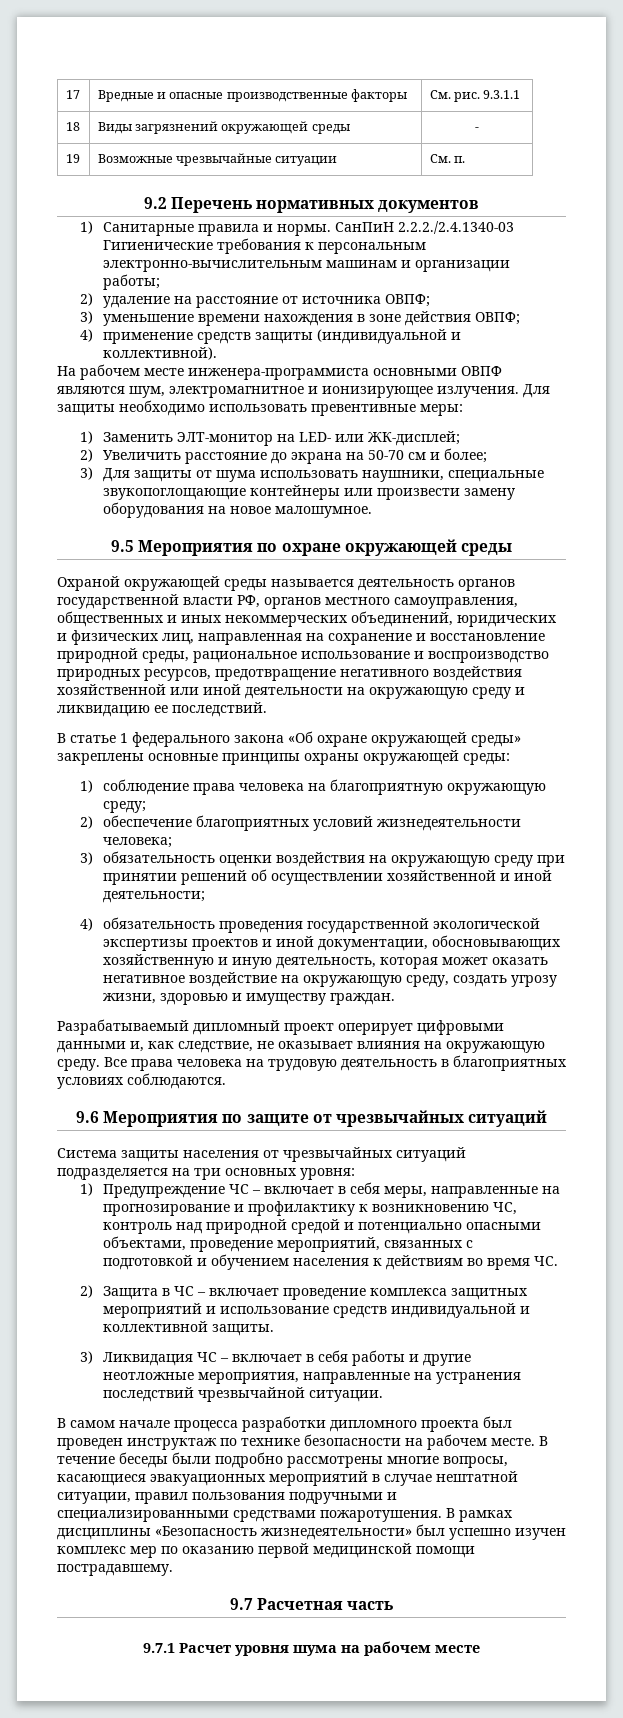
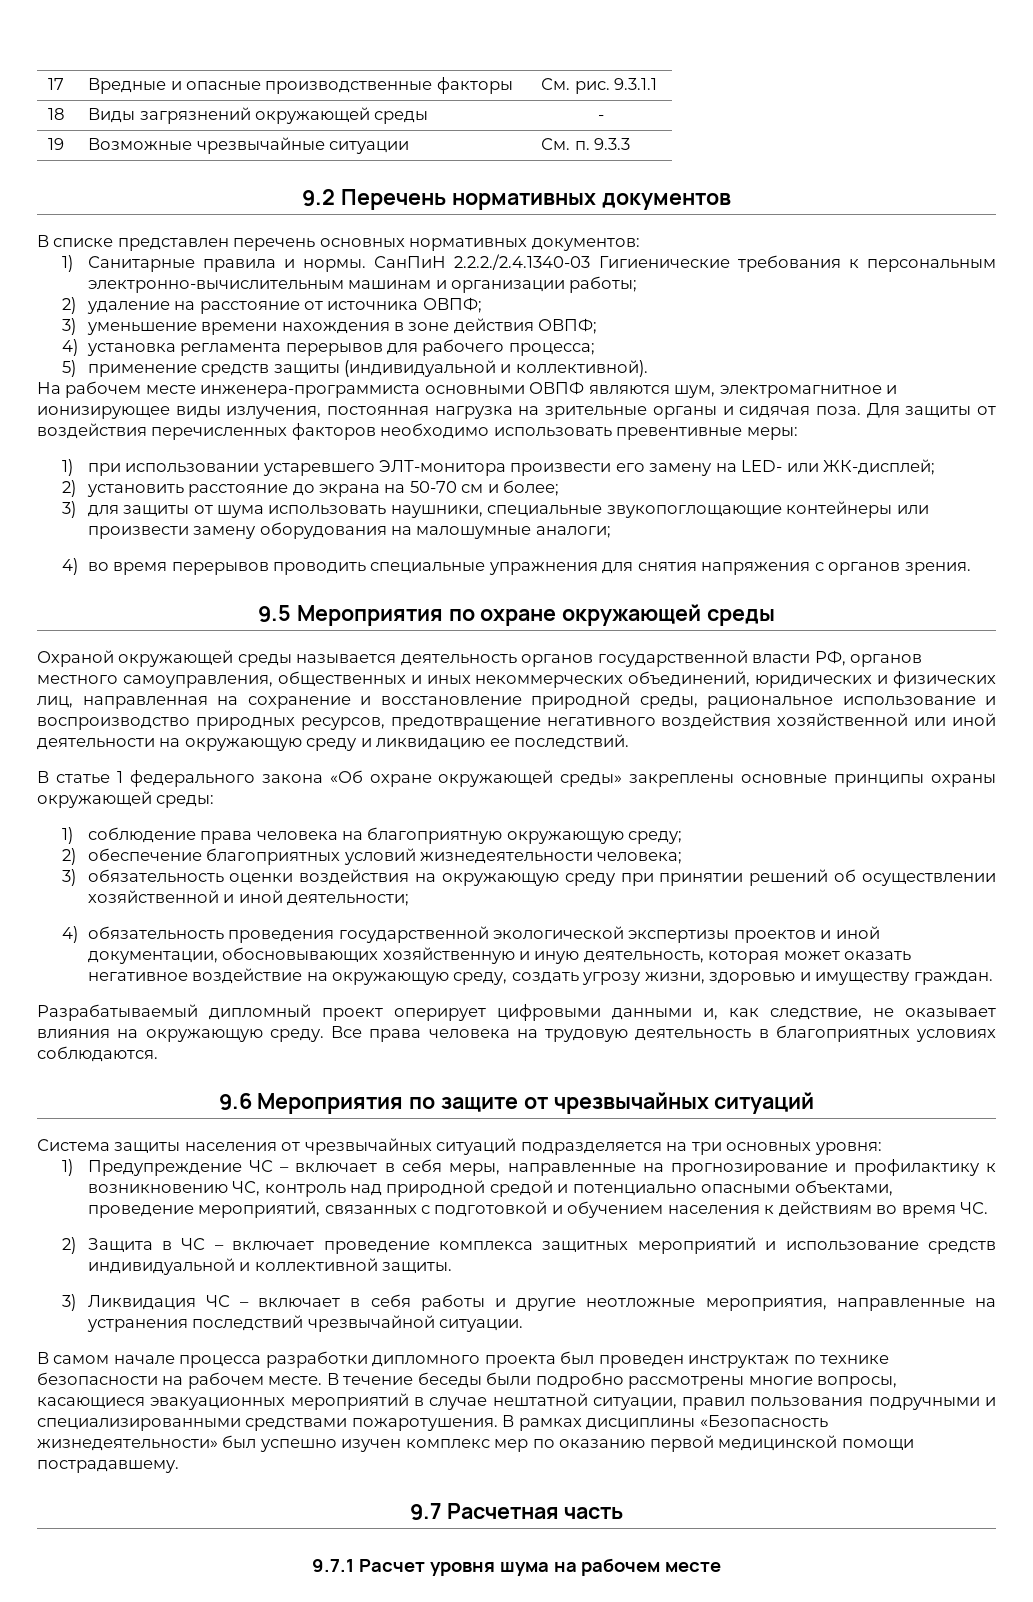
(466, 159) none -> [593,138,630,150] 9.3.3
(480, 206) none -> [37,235,640,251] // В списке представлен перечень основных нормативных документов:
(94, 335) none -> [86,339,595,356] [62,360,77,377] установка регламента перерывов для рабочего процесса; // 5)
[437,384,550,398] [57,404,115,416] излучения. Для защиты -> [175,403,997,419] [37,423,376,440] виды излучения, постоянная нагрузка на зрительные органы и сидячая поза. Для защиты от воздействия перечисленных факторов
[103,432,274,446] Заменить ЭЛТ-монитор -> [87,460,713,476] при использовании устаревшего ЭЛТ-монитора произвести его замену
[103,450,182,460] Увеличить -> [86,484,184,497] установить
[103,468,131,482] Для -> [87,505,119,517] для
[230,506,373,518] новое малошумное. -> [416,526,611,539] [62,558,971,575] малошумные аналоги; // 4) во время перерывов проводить специальные упражнения для снятия напряжения с органов зрения.

